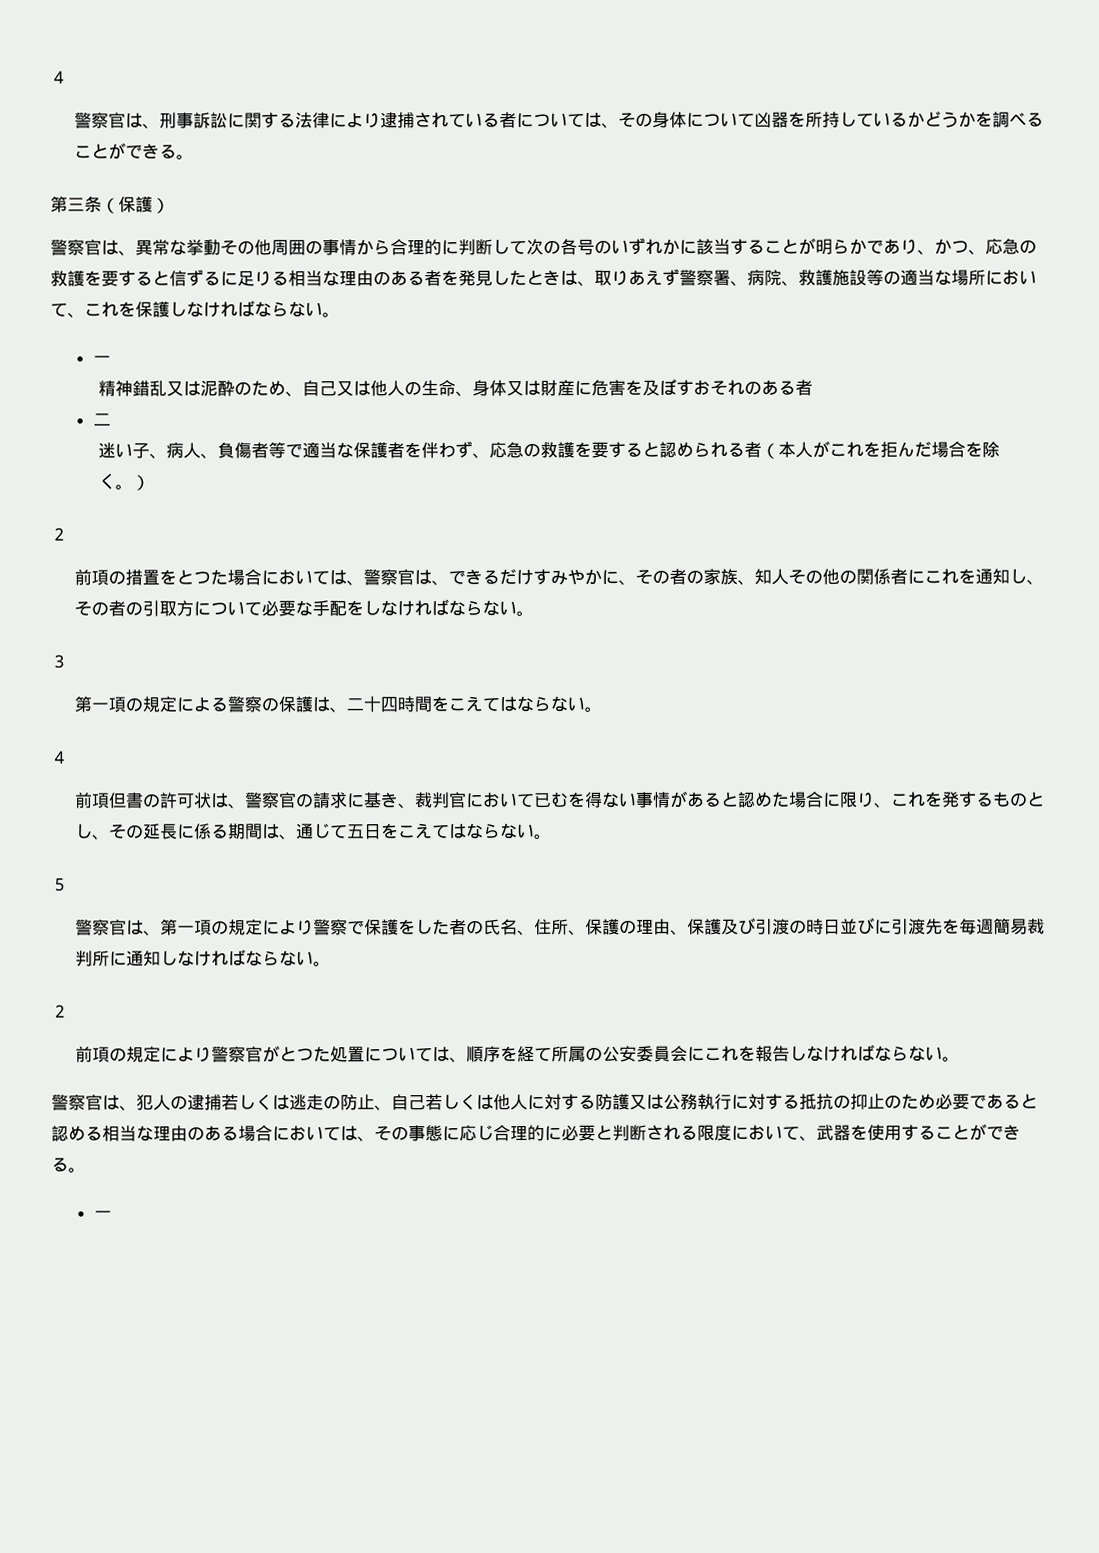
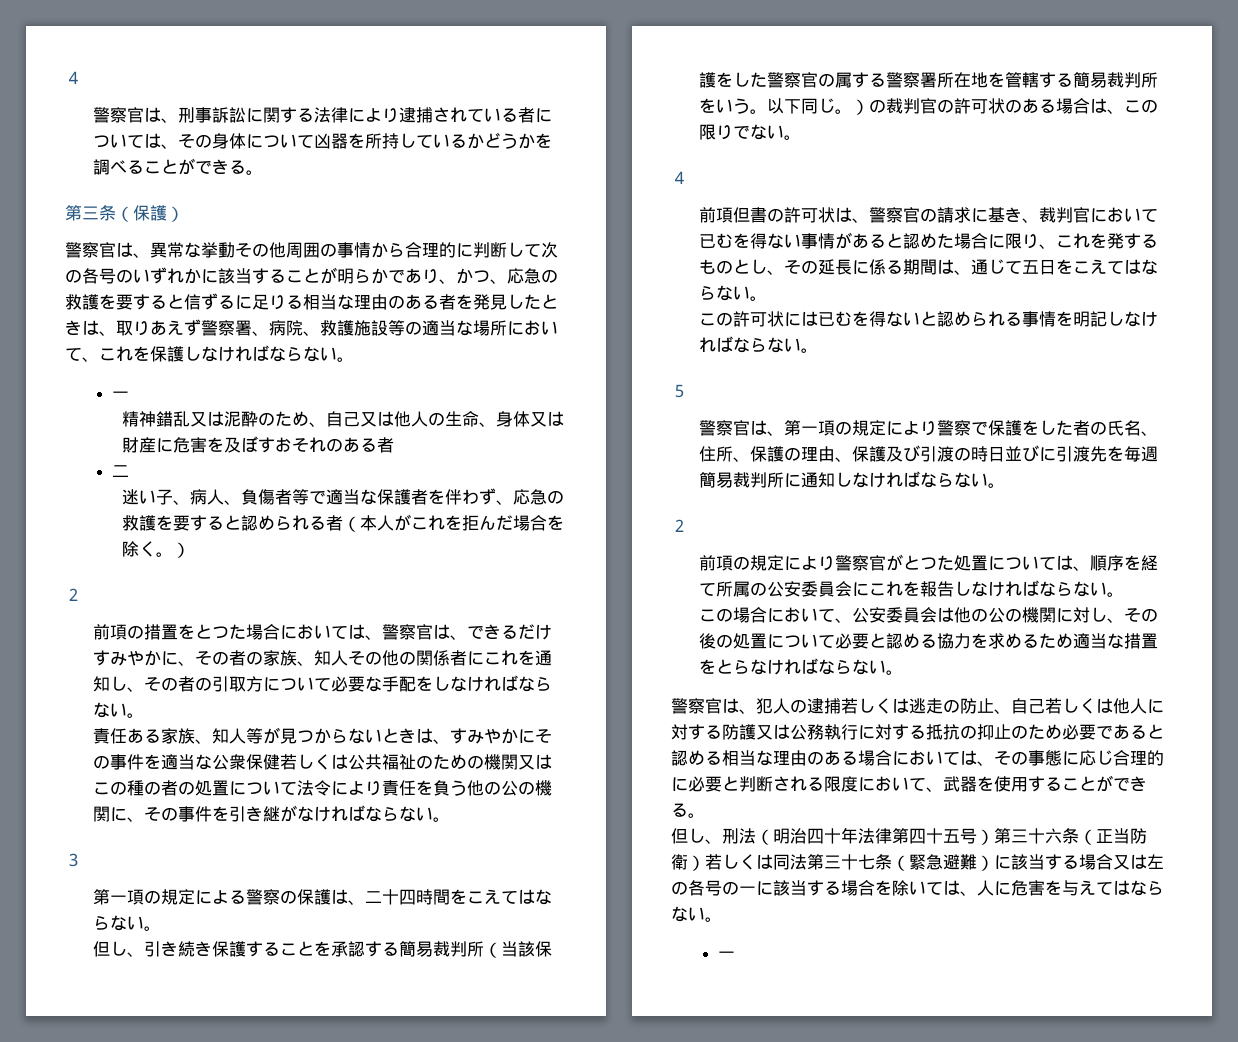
(535, 614) none -> [93,727,553,744] [93,754,553,770] [93,780,553,796] [93,805,451,822] // 責任ある家族、知人等が見つからないときは、すみやかにその事件を適当な公衆保健若しくは公共福祉のための機関又はこの種の者の処置について法令により責任を負う他の公の機関に、その事件を引き継がなければならない。
(603, 709) none -> [93,941,553,958] [699,72,1159,88] [699,98,1159,115] [699,124,802,140] // 但し、引き続き保護することを承認する簡易裁判所（当該保護をした警察官の属する警察署所在地を管轄する簡易裁判所をいう。以下同じ。）の裁判官の許可状のある場合は、この限りでない。
(553, 836) none -> [699,311,1159,327] [699,336,819,353] // この許可状には已むを得ないと認められる事情を明記しなければならない。
(961, 1059) none -> [699,607,1159,623] [699,633,1159,649] [699,658,904,675] // この場合において、公安委員会は他の公の機関に対し、その後の処置について必要と認める協力を求めるため適当な措置をとらなければならない。
(86, 1170) none -> [671,827,1147,845] [671,854,1164,871] [671,880,1164,896] [671,906,722,922] // 但し、刑法（明治四十年法律第四十五号）第三十六条（正当防衛）若しくは同法第三十七条（緊急避難）に該当する場合又は左の各号の一に該当する場合を除いては、人に危害を与えてはならない。

